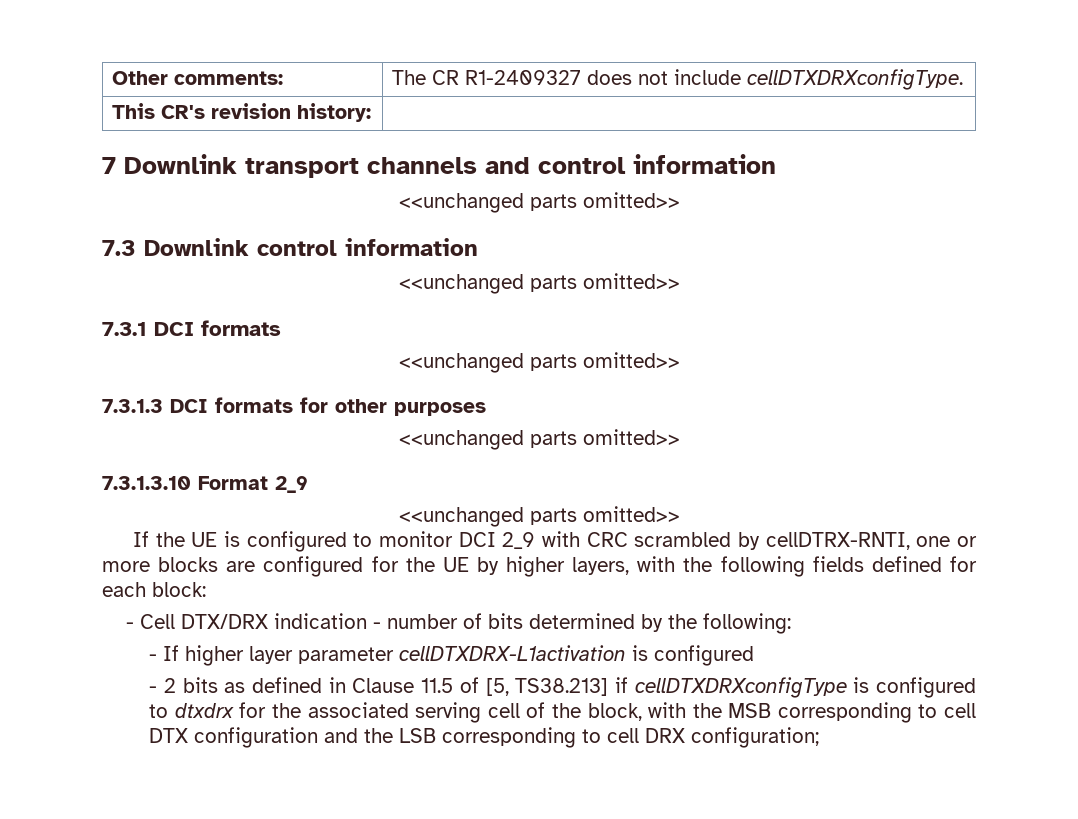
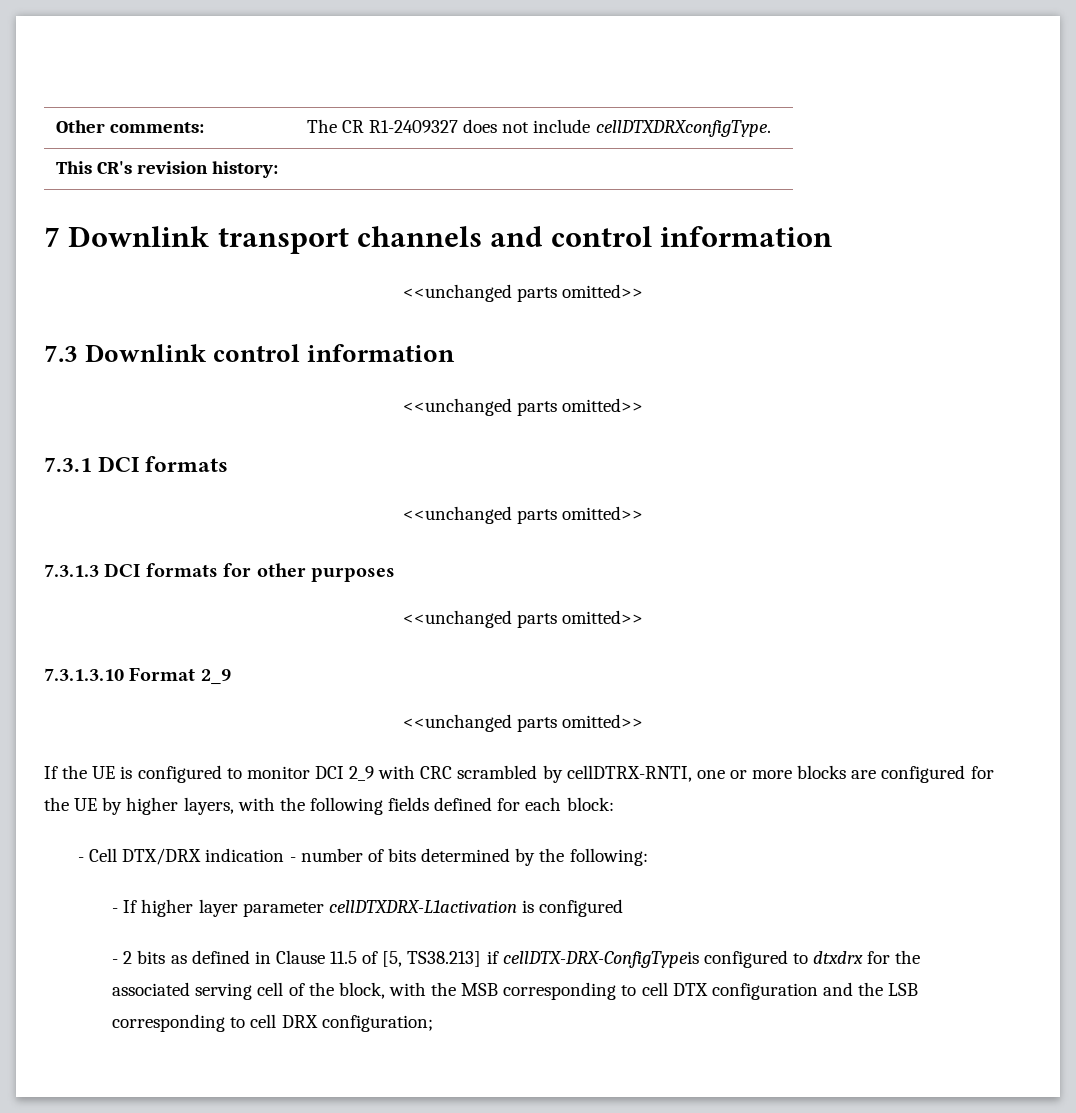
[634,677,870,698] cellDTXDRXconfigType is -> [502,951,699,968] cellDTX-DRX-ConfigTypeis

